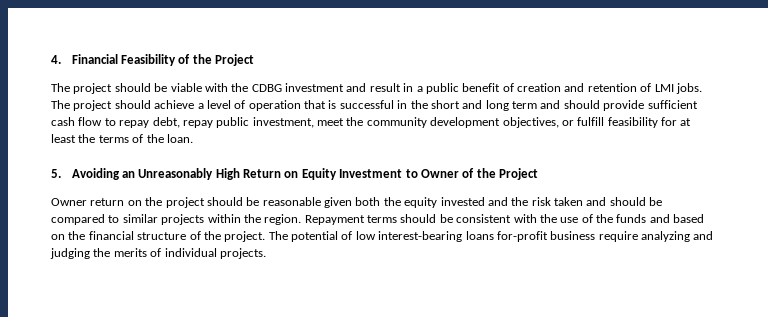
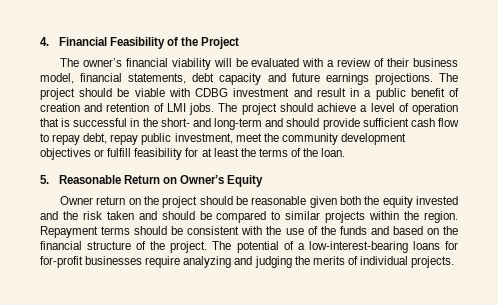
(70, 87) none -> [82,58,458,70] [40,73,458,85] owner’s financial viability will be evaluated with a review of their business model, financial statements, debt capacity and future earnings projections. The
[231,83,249,92] the -> (190, 92) none
[430,100,537,111] short and long term -> [160,118,263,130] short- and long-term
[502,117,559,128] objectives, -> [40,148,91,160] objectives
[71,168,240,180] Avoiding an Unreasonably High -> [58,175,121,184] Reasonable
(299, 174) none -> [180,175,225,184] Owner’s
[339,168,539,180] Investment to Owner of the Project -> (264, 181) none
[355,231,596,242] low interest-bearing loans for-profit business -> [297,241,458,253] [40,256,143,268] a low-interest-bearing loans for for-profit businesses

